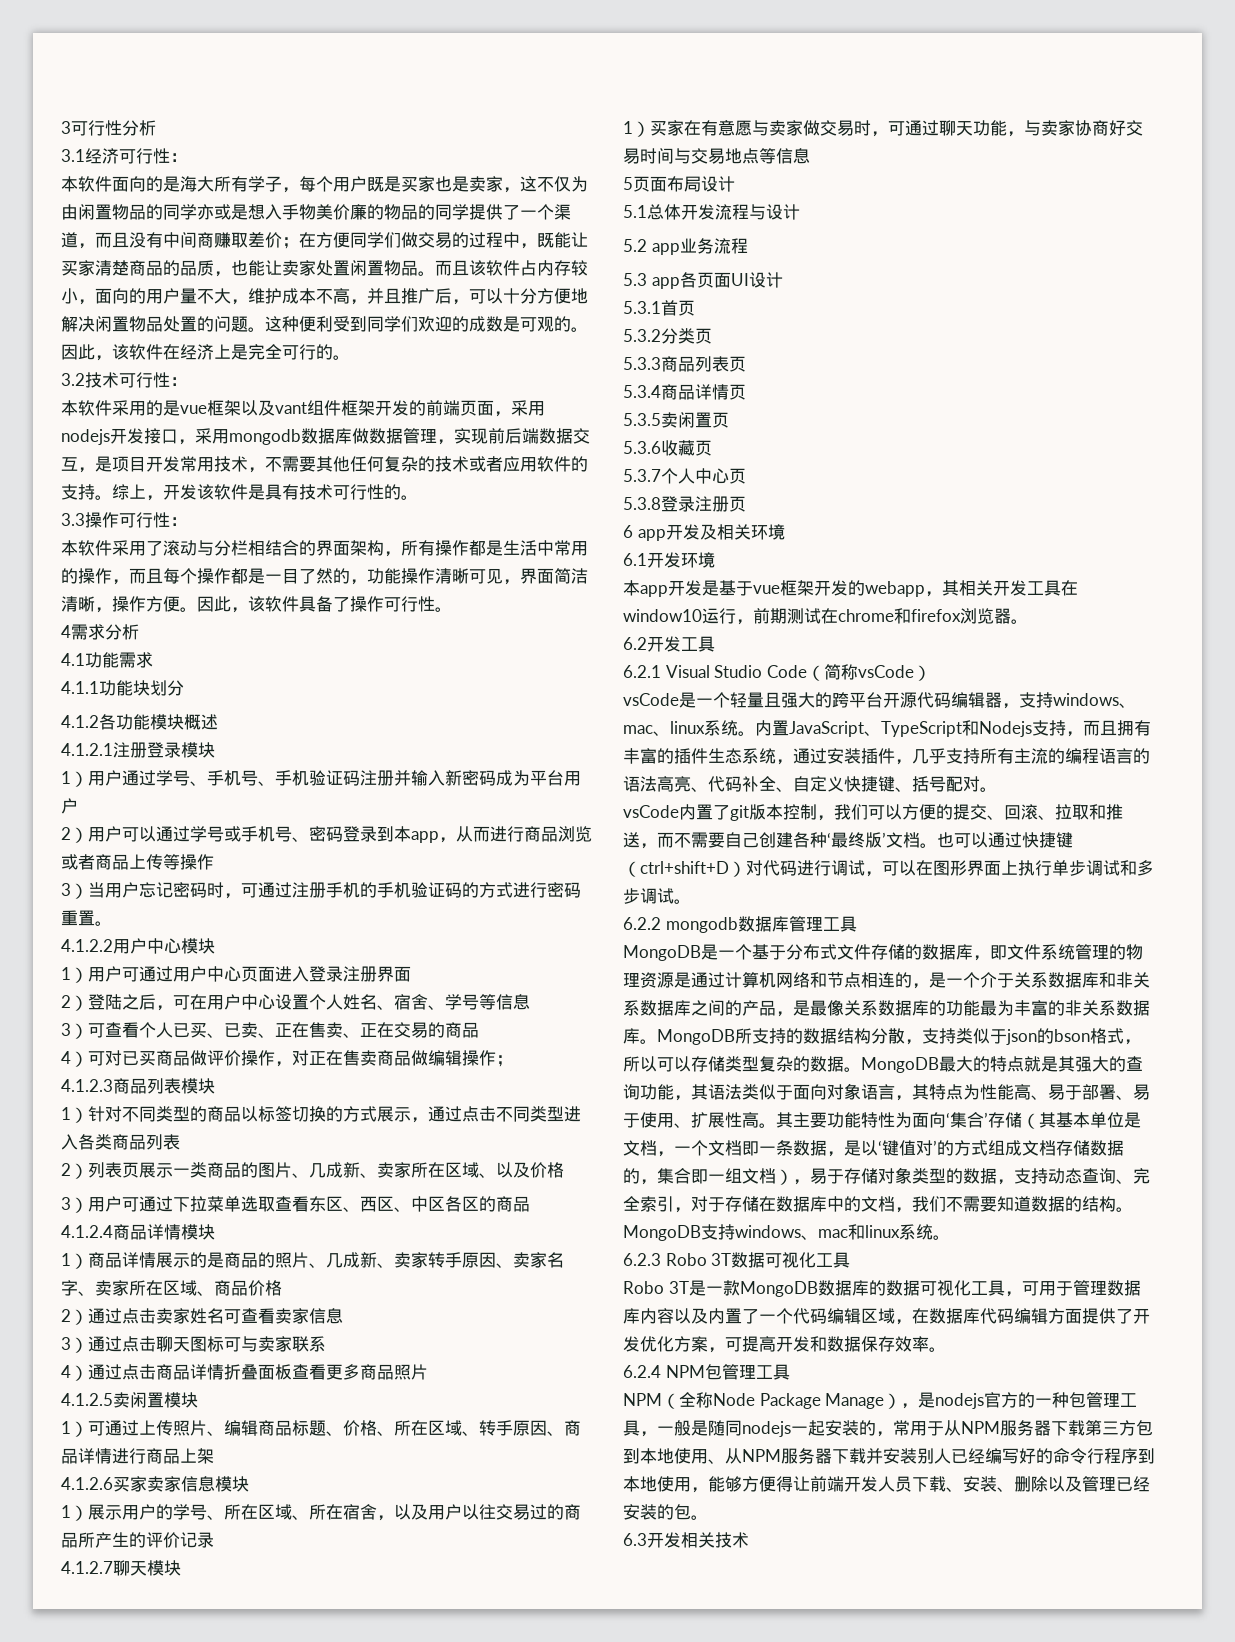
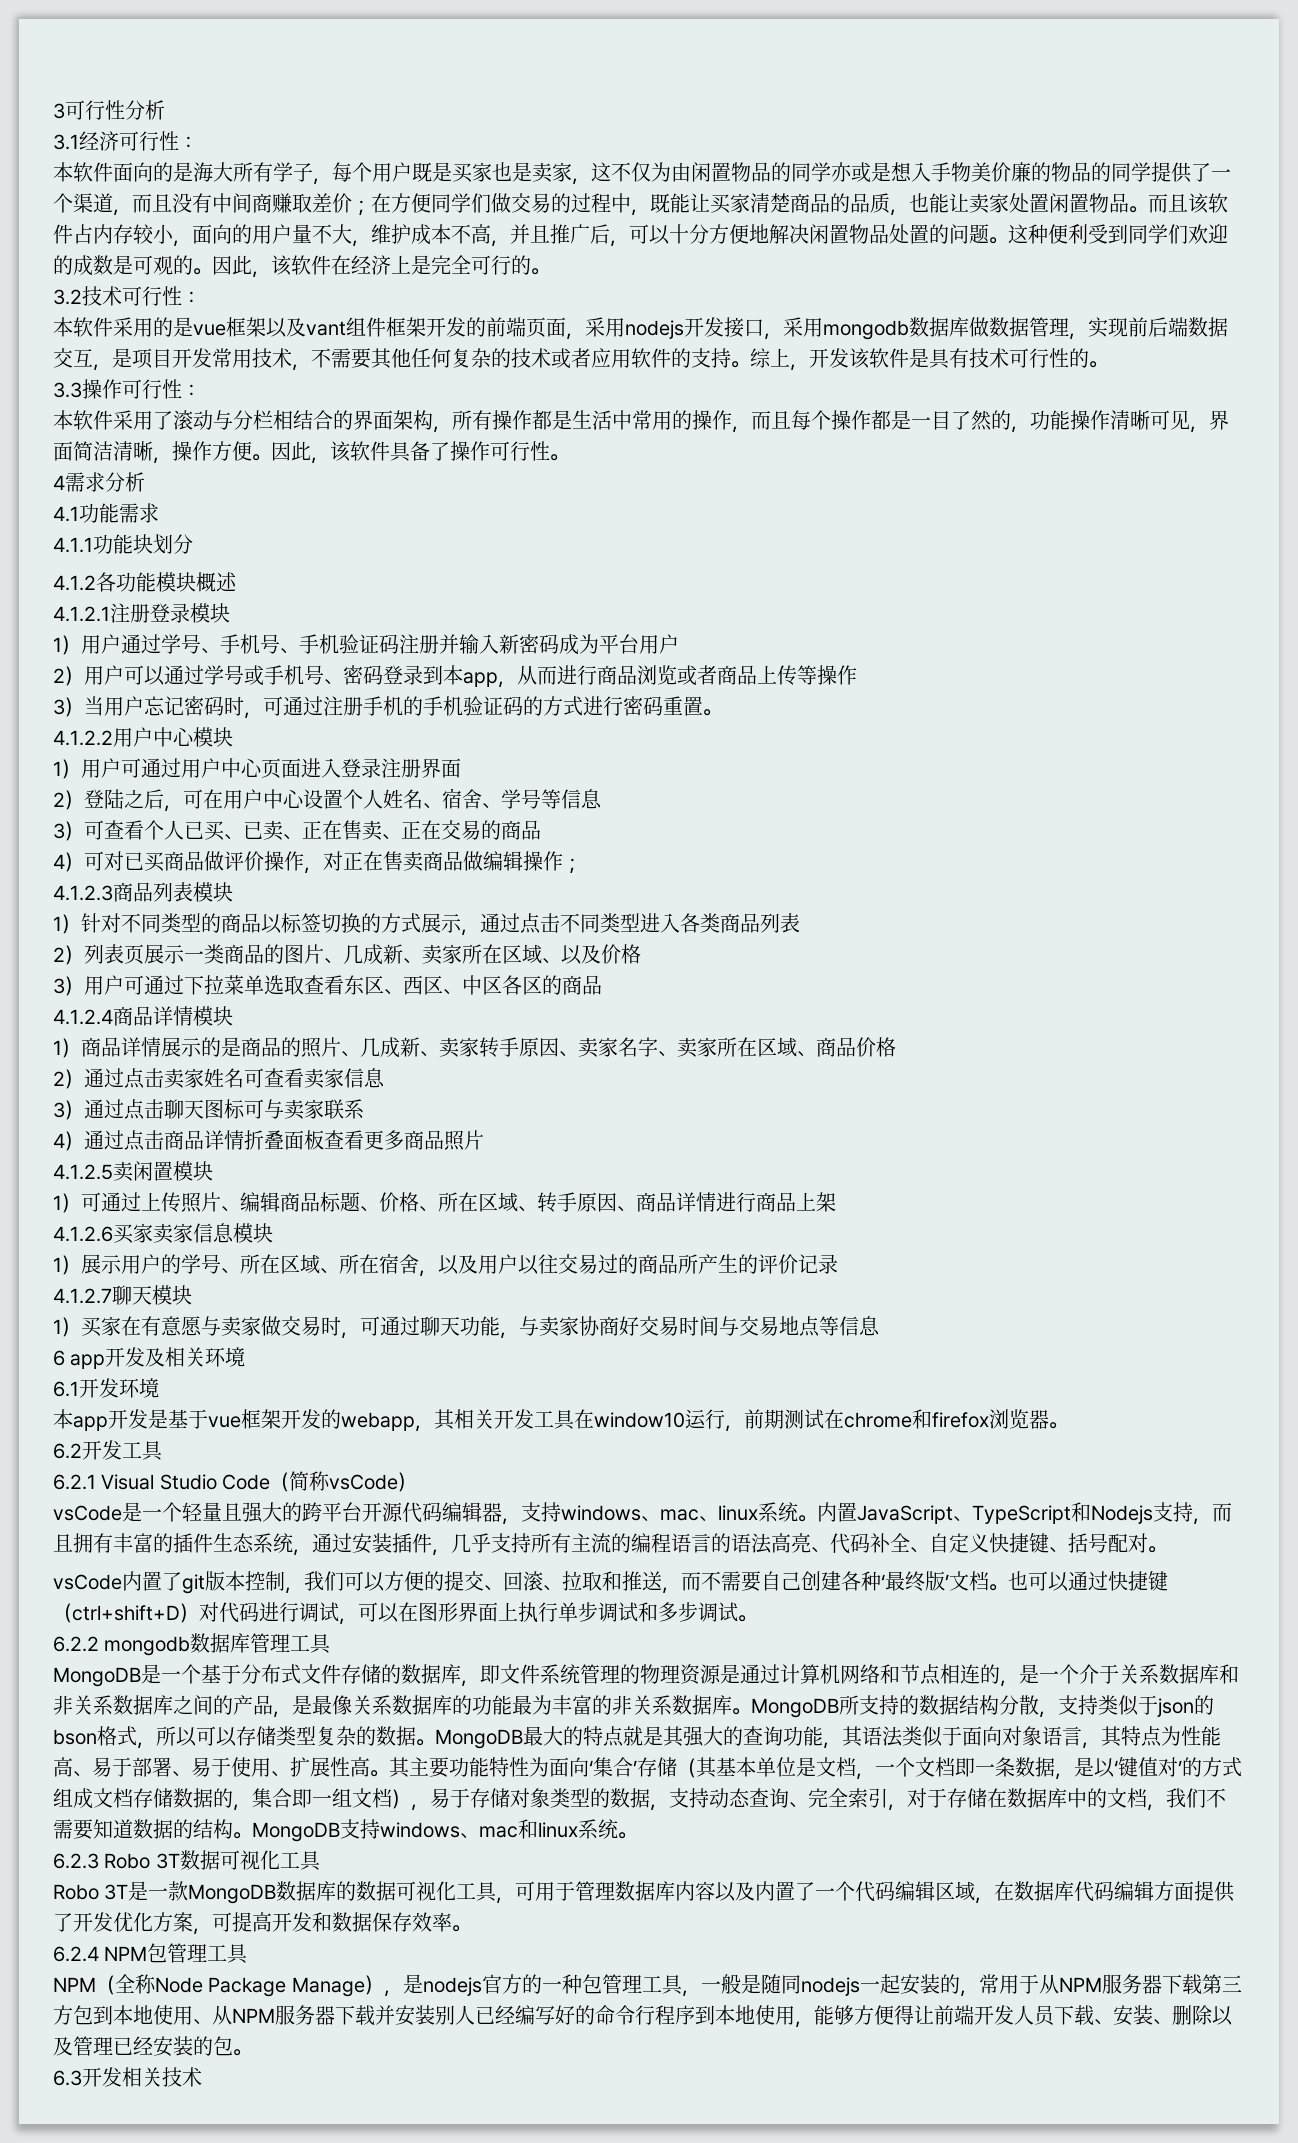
[623,176,735,192] [623,204,800,220] [623,238,748,255] [623,272,783,289] [623,300,695,316] [623,328,712,344] [623,356,746,372] [623,384,746,400] [623,412,729,428] [623,440,712,456] [623,468,746,484] [623,496,746,512] // 5页面布局设计 // 5.1总体开发流程与设计 // 5.2 app业务流程 // 5.3 app各页面UI设计 // 5.3.1首页 // 5.3.2分类页 // 5.3.3商品列表页 // 5.3.4商品详情页 // 5.3.5卖闲置页 // 5.3.6收藏页 // 5.3.7个人中心页 // 5.3.8登录注册页 -> (880, 1326) none

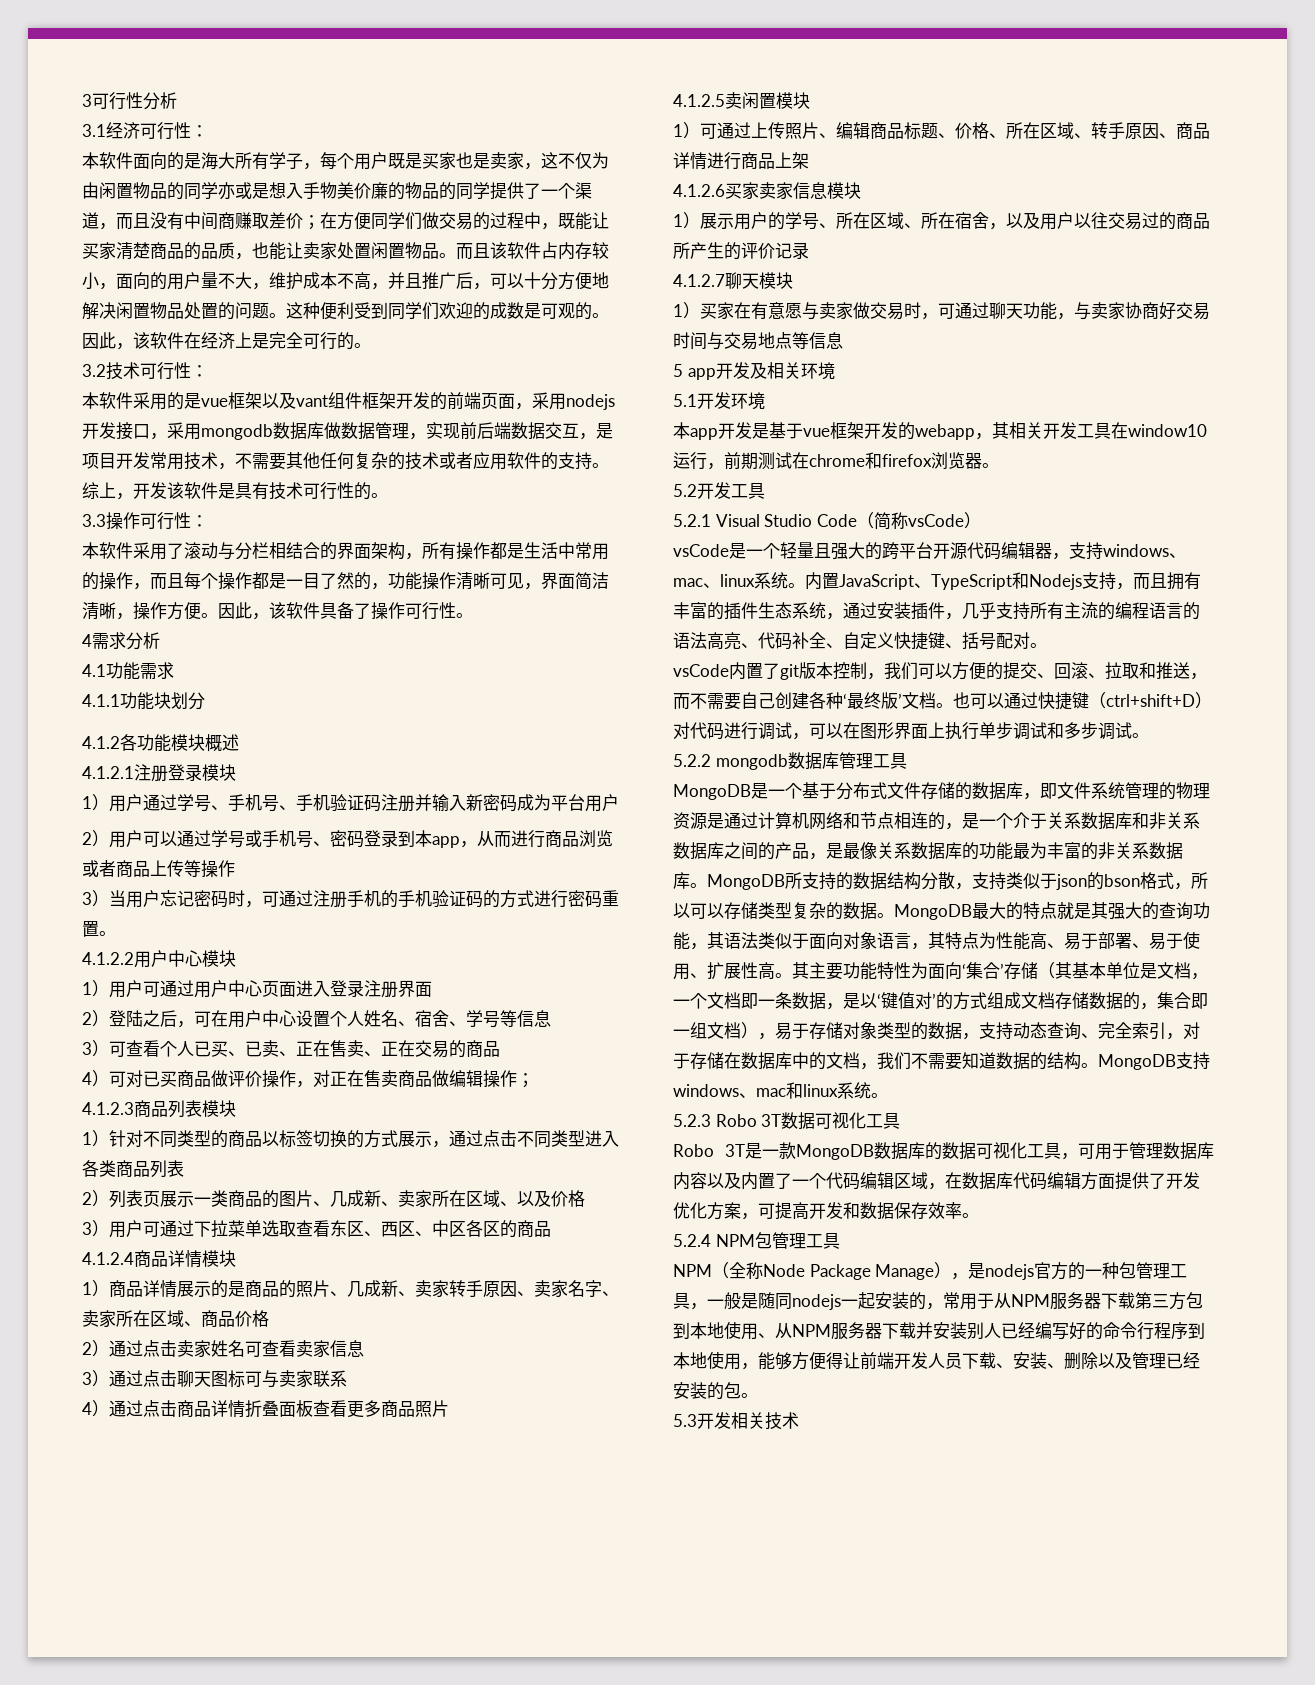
[53,1350,65,1366] 6 -> [673,364,683,377] 5
[53,1381,79,1397] 6.1 -> [673,394,697,407] 5.1
[53,1443,82,1459] 6.2 -> [673,484,697,497] 5.2
[53,1474,96,1490] 6.2.1 -> [673,514,711,527] 5.2.1
[53,1636,99,1652] 6.2.2 -> [673,754,711,767] 5.2.2
[53,1853,99,1869] 6.2.3 -> [673,1114,711,1127] 5.2.3
[53,1946,99,1962] 6.2.4 -> [673,1234,711,1247] 5.2.4
[53,2070,82,2086] 6.3 -> [673,1414,697,1427] 5.3

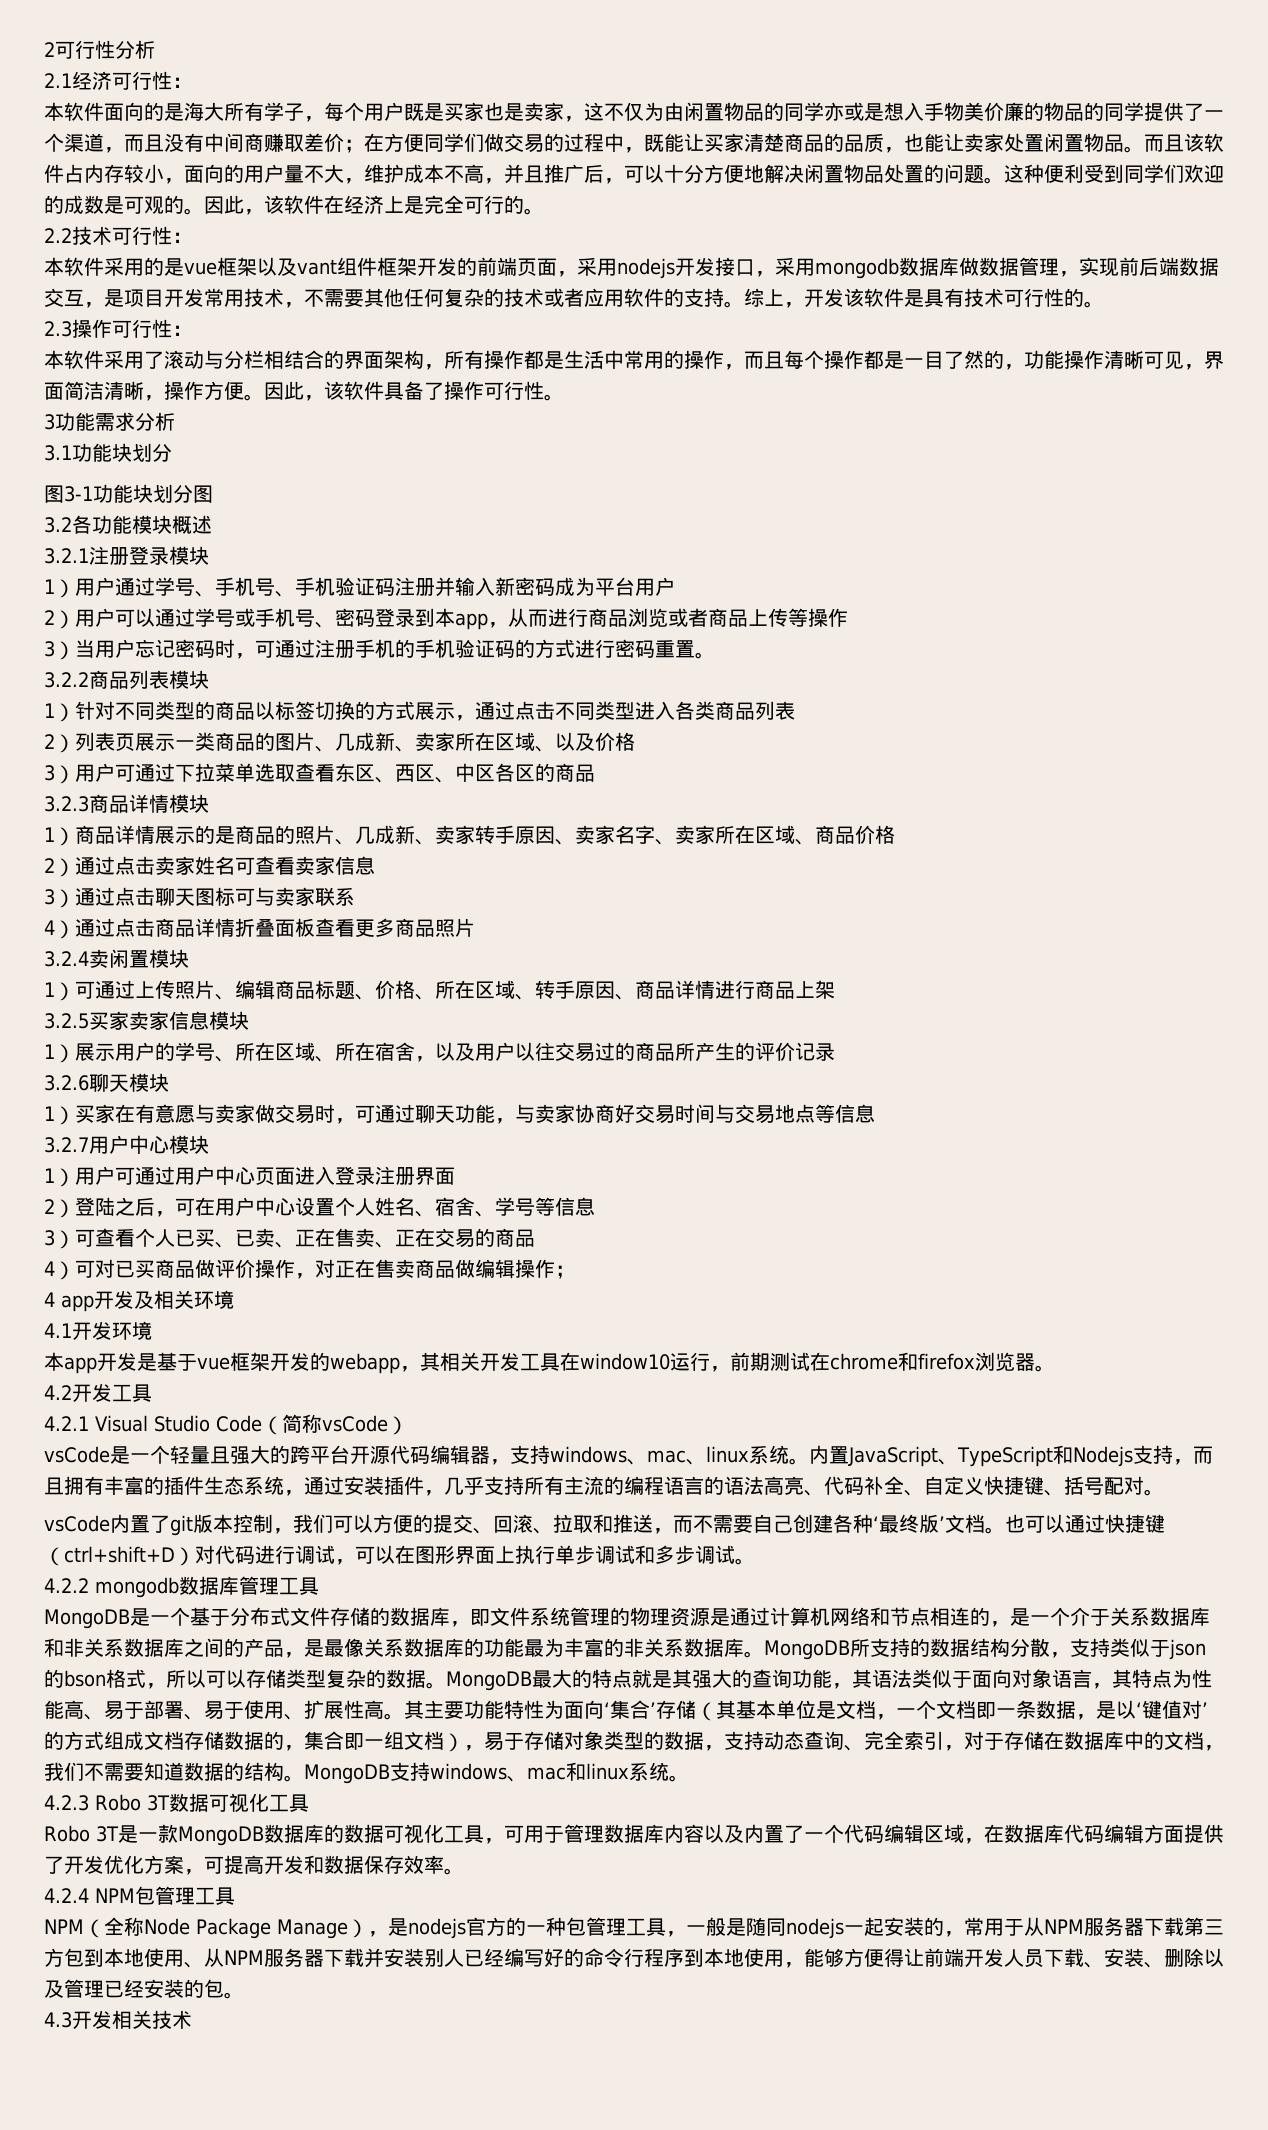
[82,94,92,107] 3 -> [44,42,55,57] 2
[82,124,106,137] 3.1 -> [44,73,72,88] 2.1
[82,364,106,377] 3.2 -> [44,228,72,243] 2.2
[82,514,106,527] 3.3 -> [44,321,72,337] 2.3
[82,634,92,647] 4 -> [44,412,95,431] 3功能
[82,662,174,680] [82,694,120,707] 4.1功能需求 // 4.1.1 -> [44,445,72,461] 3.1
[82,736,120,749] 4.1.2 -> [44,484,213,503] [44,517,72,533] 图3-1功能块划分图 // 3.2
[82,766,134,779] 4.1.2.1 -> [44,548,89,564] 3.2.1
[82,952,134,965] 4.1.2.2 -> [44,670,209,689] [44,701,795,722] [44,732,635,753] [44,763,595,784] [44,794,209,813] [44,825,895,846] [44,856,375,877] [44,887,355,908] [44,918,475,939] [44,949,189,968] [44,980,835,1001] [44,1011,249,1030] [44,1042,835,1063] [44,1073,169,1092] [44,1104,875,1125] [44,1137,89,1153] 3.2.2商品列表模块 // 1）针对不同类型的商品以标签切换的方式展示，通过点击不同类型进入各类商品列表 // 2）列表页展示一类商品的图片、几成新、卖家所在区域、以及价格 // 3）用户可通过下拉菜单选取查看东区、西区、中区各区的商品 // 3.2.3商品详情模块 // 1）商品详情展示的是商品的照片、几成新、卖家转手原因、卖家名字、卖家所在区域、商品价格 // 2）通过点击卖家姓名可查看卖家信息 // 3）通过点击聊天图标可与卖家联系 // 4）通过点击商品详情折叠面板查看更多商品照片 // 3.2.4卖闲置模块 // 1）可通过上传照片、编辑商品标题、价格、所在区域、转手原因、商品详情进行商品上架 // 3.2.5买家卖家信息模块 // 1）展示用户的学号、所在区域、所在宿舍，以及用户以往交易过的商品所产生的评价记录 // 3.2.6聊天模块 // 1）买家在有意愿与卖家做交易时，可通过聊天功能，与卖家协商好交易时间与交易地点等信息 // 3.2.7
[82,1100,236,1118] [82,1130,619,1148] [82,1160,184,1178] [82,1190,585,1208] [82,1220,551,1238] [82,1250,236,1268] [82,1280,619,1298] [82,1310,269,1328] [82,1340,364,1358] [82,1370,347,1388] [82,1400,449,1418] [673,92,810,109] [673,122,1210,140] [673,152,809,170] [673,182,861,200] [673,212,1210,230] [673,242,809,260] [673,272,793,289] [673,302,1210,320] [673,332,843,350] [673,364,683,377] 4.1.2.3商品列表模块 // 1）针对不同类型的商品以标签切换的方式展示，通过点击不同类型进入各类商品列表 // 2）列表页展示一类商品的图片、几成新、卖家所在区域、以及价格 // 3）用户可通过下拉菜单选取查看东区、西区、中区各区的商品 // 4.1.2.4商品详情模块 // 1）商品详情展示的是商品的照片、几成新、卖家转手原因、卖家名字、卖家所在区域、商品价格 // 2）通过点击卖家姓名可查看卖家信息 // 3）通过点击聊天图标可与卖家联系 // 4）通过点击商品详情折叠面板查看更多商品照片 // 4.1.2.5卖闲置模块 // 1）可通过上传照片、编辑商品标题、价格、所在区域、转手原因、商品详情进行商品上架 // 4.1.2.6买家卖家信息模块 // 1）展示用户的学号、所在区域、所在宿舍，以及用户以往交易过的商品所产生的评价记录 // 4.1.2.7聊天模块 // 1）买家在有意愿与卖家做交易时，可通过聊天功能，与卖家协商好交易时间与交易地点等信息 // 5 -> [44,1292,55,1307] 4
[673,394,697,407] 5.1 -> [44,1323,72,1338] 4.1
[673,484,697,497] 5.2 -> [44,1385,72,1400] 4.2
[673,514,711,527] 5.2.1 -> [44,1416,89,1431] 4.2.1
[673,754,711,767] 5.2.2 -> [44,1578,89,1593] 4.2.2
[673,1114,711,1127] 5.2.3 -> [44,1795,89,1811] 4.2.3
[673,1234,711,1247] 5.2.4 -> [44,1888,89,1903] 4.2.4
[673,1414,697,1427] 5.3 -> [44,2012,72,2028] 4.3

